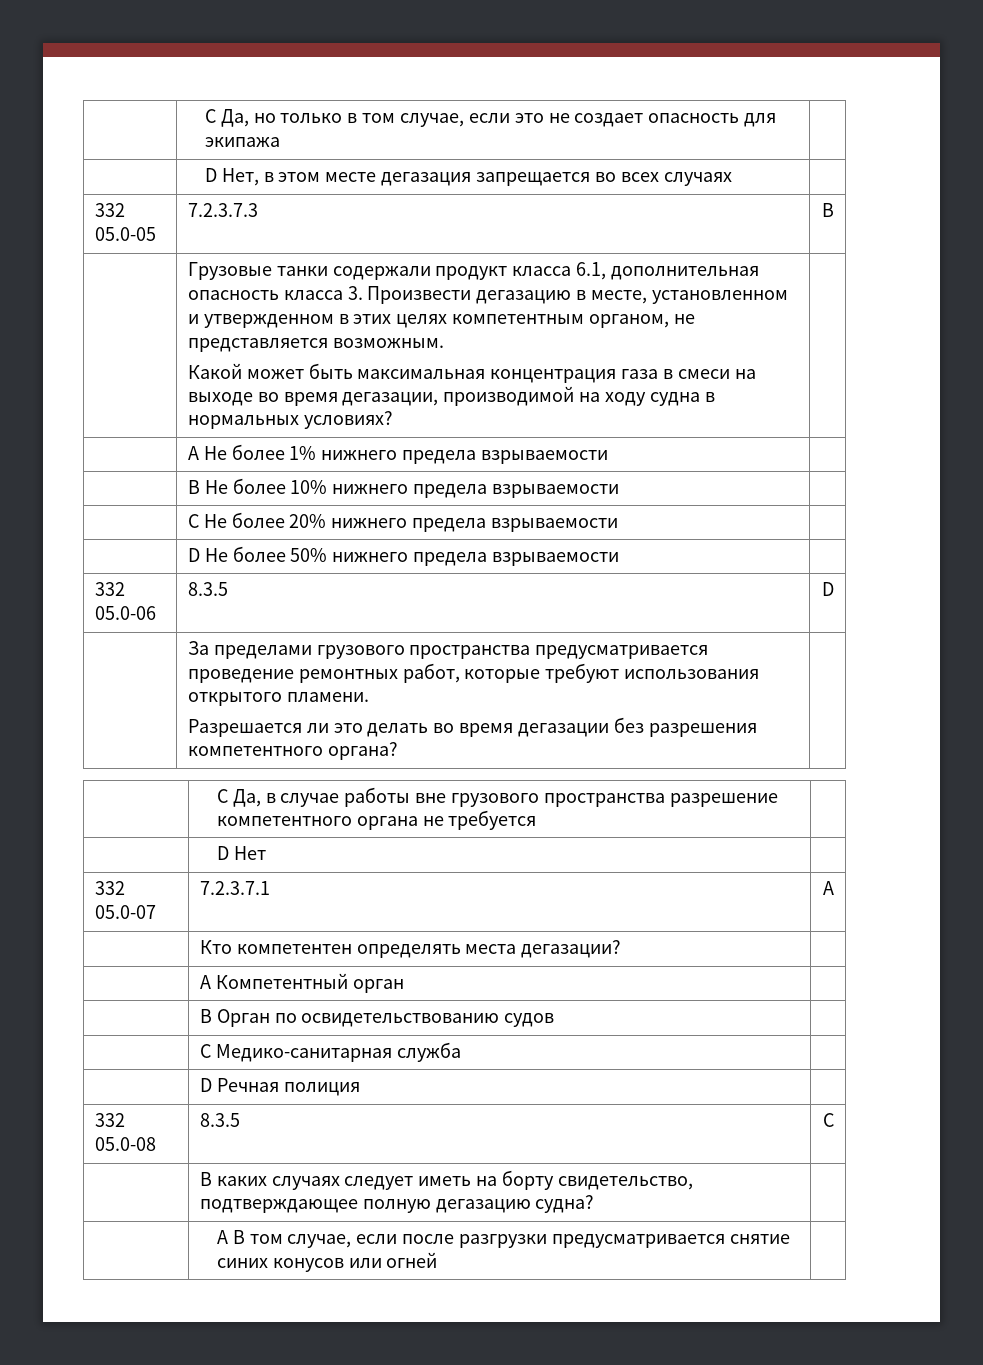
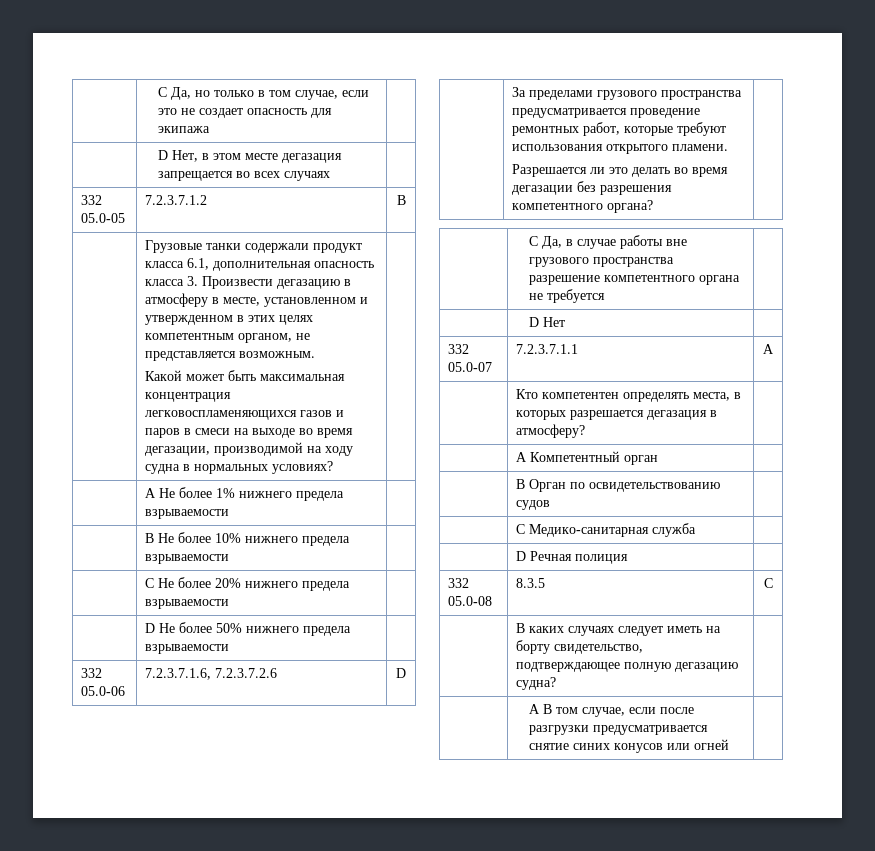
[187,203,258,217] 7.2.3.7.3 -> [144,195,207,205] 7.2.3.7.1.2
(587, 295) none -> [144,293,219,307] атмосферу в
[621,369,659,379] газа -> [144,410,344,420] [144,428,180,438] легковоспламеняющихся газов и паров
[187,582,228,596] 8.3.5 -> [144,668,277,680] 7.2.3.7.1.6, 7.2.3.7.2.6
[199,881,270,895] 7.2.3.7.1 -> [515,344,578,354] 7.2.3.7.1.1
[465,940,622,958] места дегазации? -> [692,392,741,401] [515,410,717,420] [515,424,585,438] места, в которых разрешается дегазация в атмосферу?

